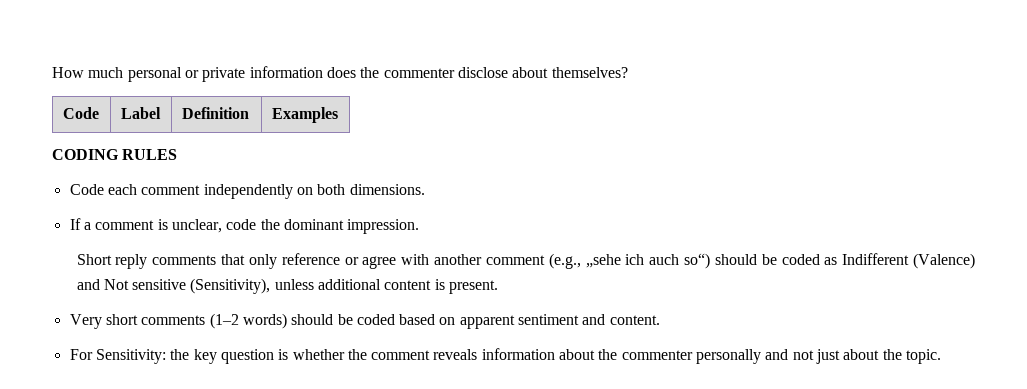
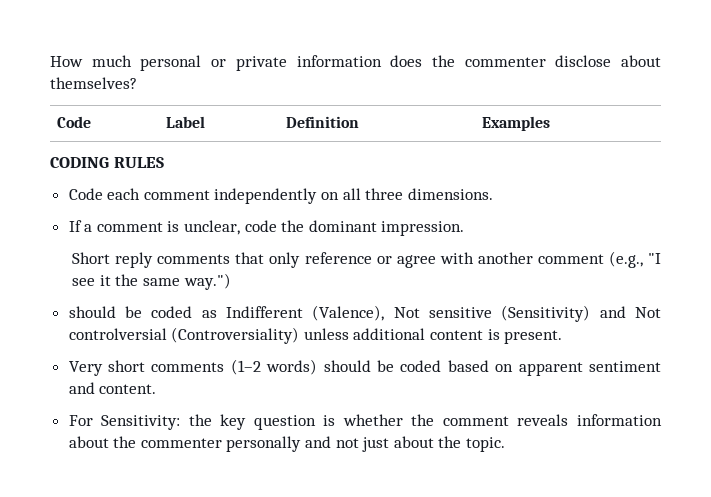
[317,184,346,195] both -> [342,188,404,200] all three
[585,253,711,269] „sehe ich auch so“) -> [648,253,661,264] [72,273,231,290] "I see it the same way.") //
[912,253,975,269] [76,278,271,294] (Valence) and Not sensitive (Sensitivity), -> [312,305,661,322] [68,327,300,344] (Valence), Not sensitive (Sensitivity) and Not controlversial (Controversiality)

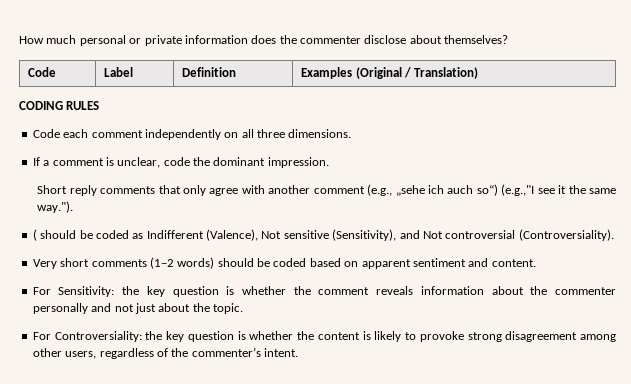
(550, 123) none -> [355,67,479,79] (Original / Translation)
[304,252,392,264] reference or -> (206, 190) none
[648,253,661,264] "I -> [395,184,535,196] „sehe ich auch so“) (e.g.,"I
[183,273,231,290] way.") // -> [37,201,74,213] [32,229,37,241] way."). // (
[501,305,591,322] (Sensitivity) -> [332,229,397,241] (Sensitivity),
[68,327,563,344] controlversial (Controversiality) unless additional content is present. -> [445,229,614,241] controversial (Controversiality).
(506, 444) none -> [32,331,616,342] [32,347,298,359] // For Controversiality: the key question is whether the content is likely to provoke strong disagreement among other users, regardless of the commenter’s intent.

